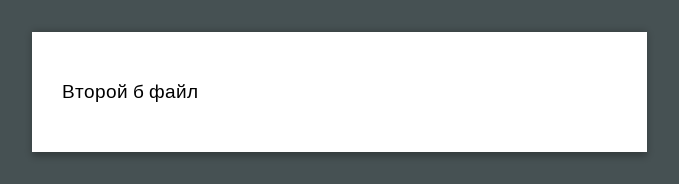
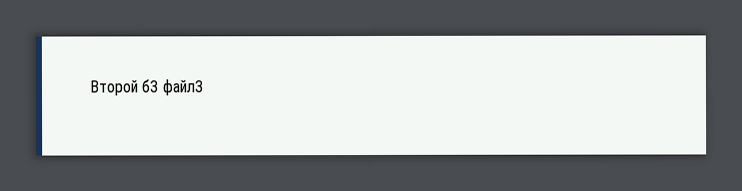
[133,84,199,102] б файл -> [141,79,203,96] б3 файл3

